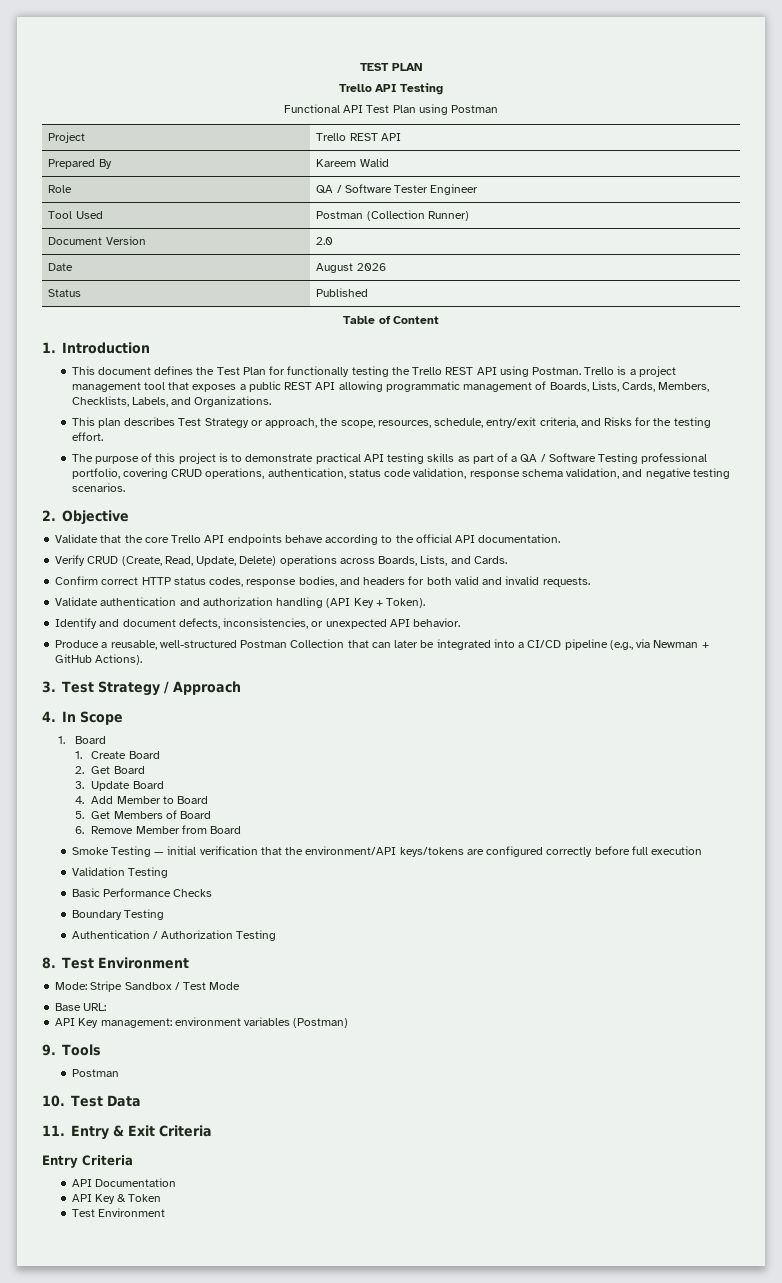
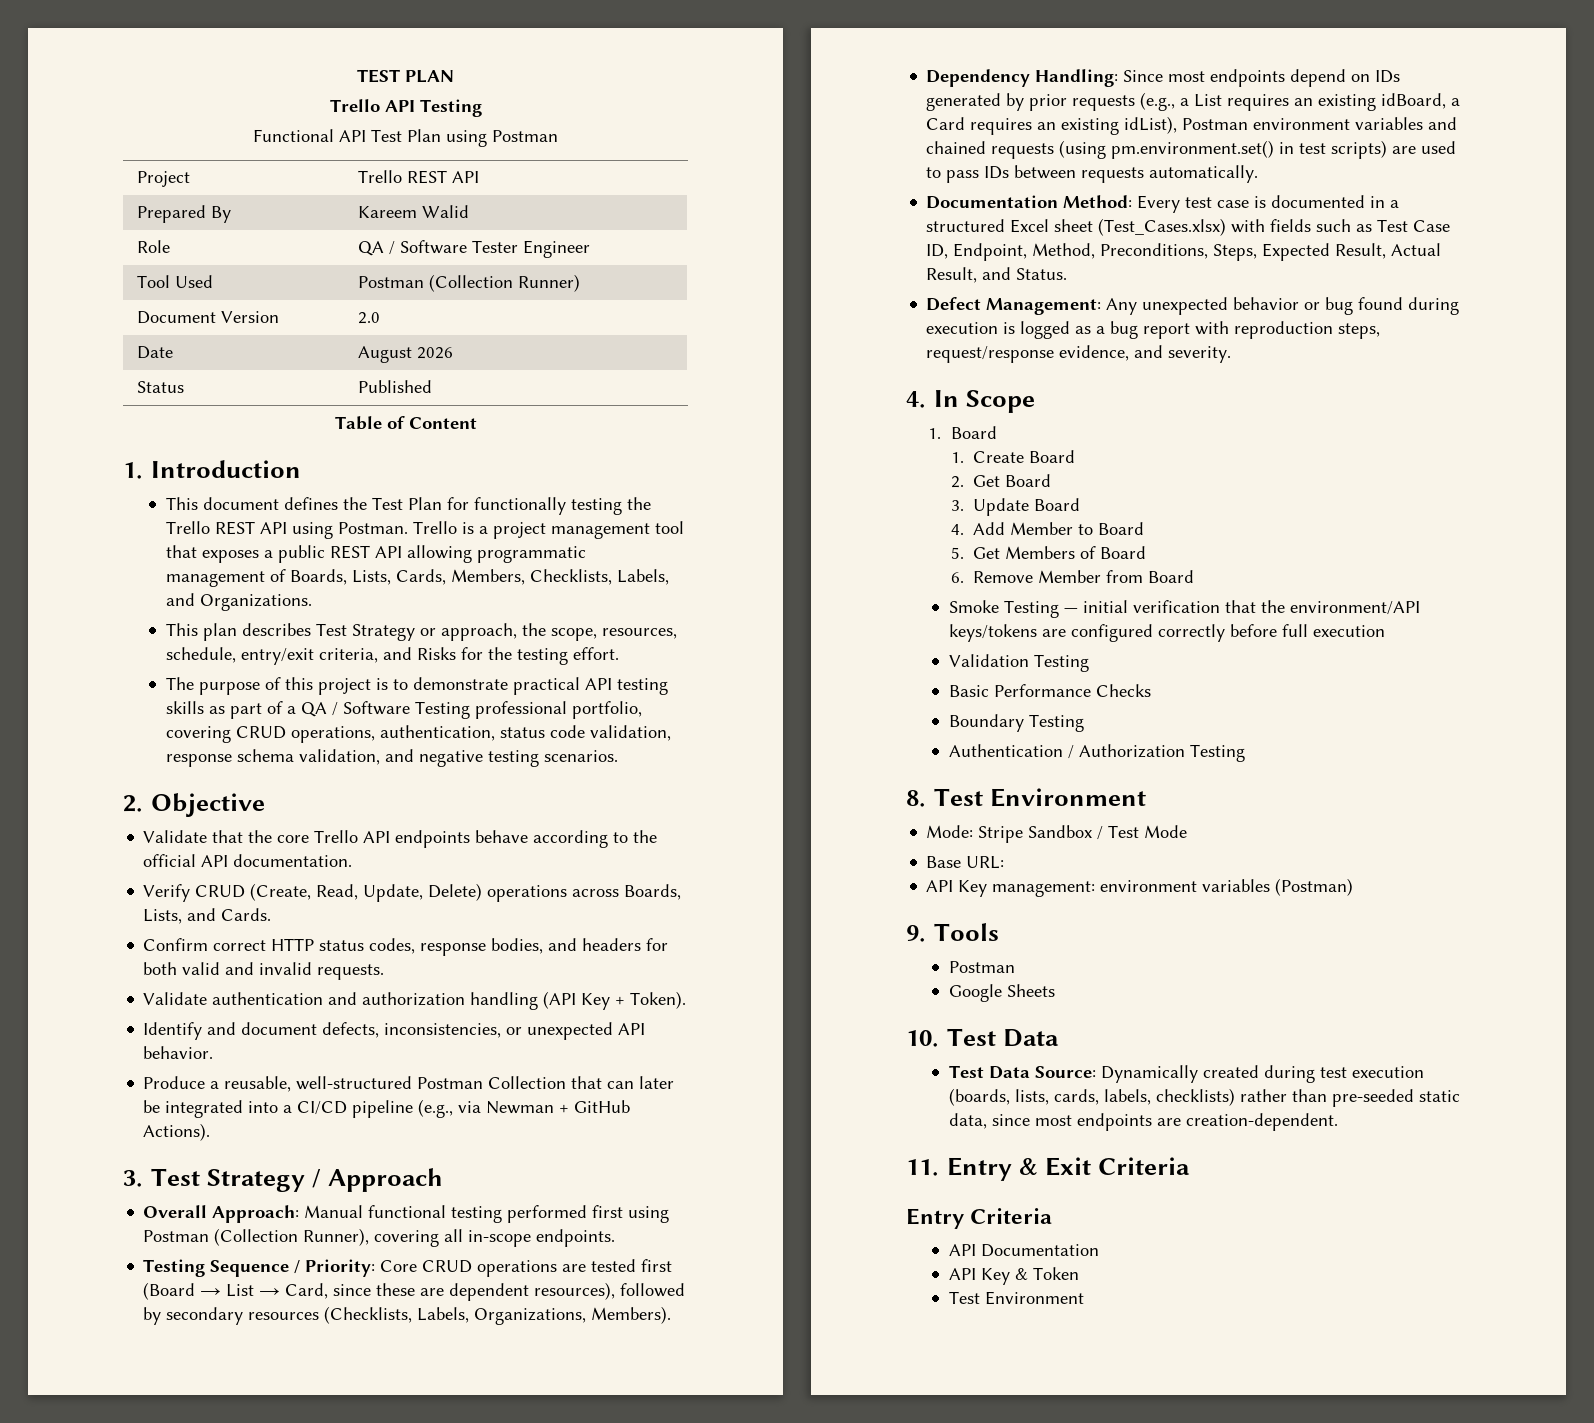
(241, 688) none -> [143,1205,670,1223] [143,1228,616,1247] [143,1259,673,1277] [143,1282,686,1301] [143,1306,672,1325] [926,69,1401,87] [926,92,1461,111] [926,116,1458,135] [926,140,1457,159] [926,165,1259,183] [926,195,1400,213] [926,218,1451,236] [926,243,1442,261] [926,267,1068,283] [926,297,1460,315] [926,321,1381,339] [926,345,1232,363] // Overall Approach: Manual functional testing performed first using Postman (Collection Runner), covering all in-scope endpoints. // Testing Sequence / Priority: Core CRUD operations are tested first (Board → List → Card, since these are dependent resources), followed by secondary resources (Checklists, Labels, Organizations, Members). // Dependency Handling: Since most endpoints depend on IDs generated by prior requests (e.g., a List requires an existing idBoard, a Card requires an existing idList), Postman environment variables and chained requests (using pm.environment.set() in test scripts) are used to pass IDs between requests automatically. // Documentation Method: Every test case is documented in a structured Excel sheet (Test_Cases.xlsx) with fields such as Test Case ID, Endpoint, Method, Preconditions, Steps, Expected Result, Actual Result, and Status. // Defect Management: Any unexpected behavior or bug found during execution is logged as a bug report with reproduction steps, request/response evidence, and severity.
(119, 1073) none -> [948,984,1055,1002] // Google Sheets
(141, 1101) none -> [948,1065,1424,1083] [948,1088,1460,1107] [948,1113,1338,1131] // Test Data Source: Dynamically created during test execution (boards, lists, cards, labels, checklists) rather than pre-seeded static data, since most endpoints are creation-dependent.

